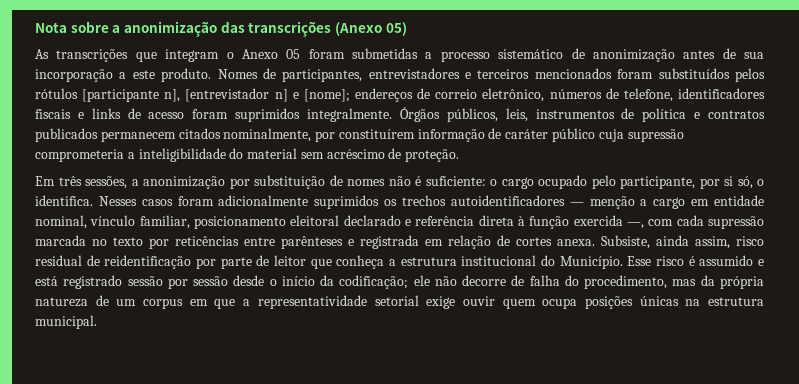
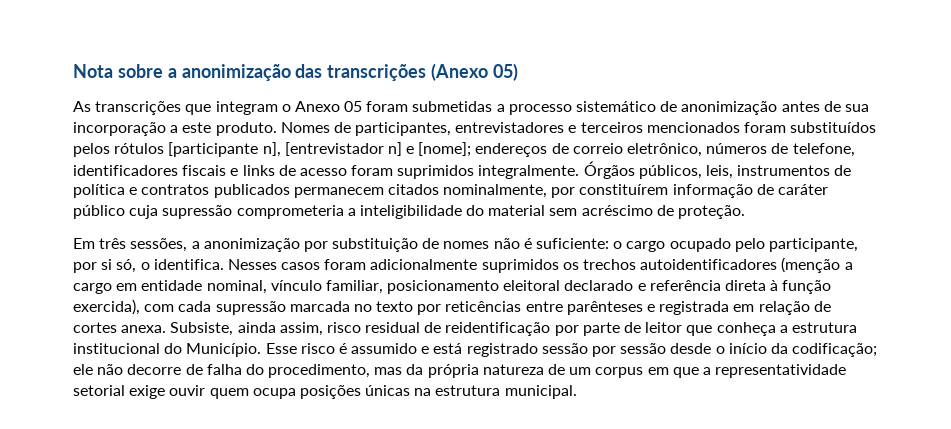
[569,196,635,209] — menção -> [781,257,841,273] (menção
[573,215,644,229] exercida —, -> [73,299,140,315] exercida),

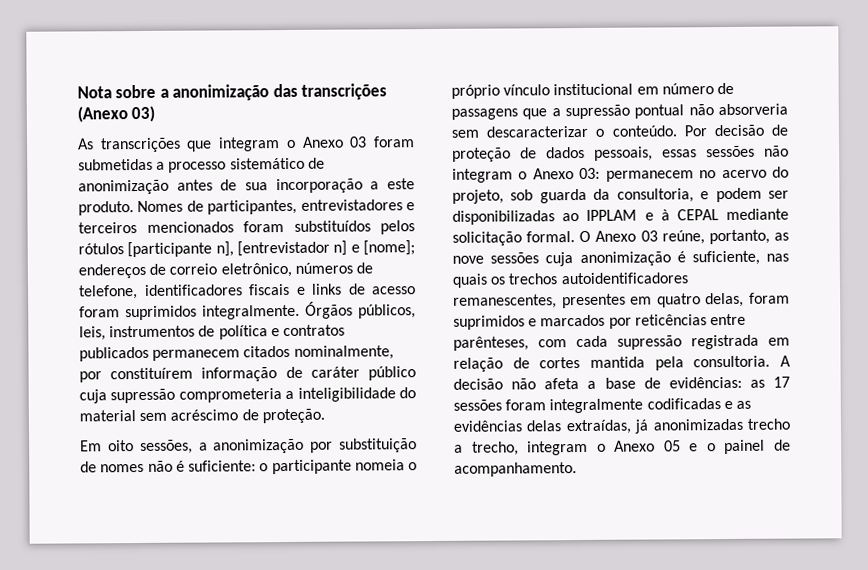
[493,63,519,81] 05) -> [131,105,156,123] 03)
[344,101,363,112] 05 -> [349,136,368,148] 03
[99,238,127,249] três -> [107,440,134,452] oito
[626,238,858,252] [73,257,853,273] [73,280,832,294] [73,299,656,315] cargo ocupado pelo participante, por si só, o identifica. Nesses casos foram adicionalmente suprimidos os trechos autoidentificadores (menção a cargo em entidade nominal, vínculo familiar, posicionamento eleitoral declarado e referência direta à função exercida), com cada supressão marcada no texto por reticências entre parênteses e -> [271,459,417,475] [451,82,734,99] [451,103,788,120] [451,124,788,138] [452,145,789,162] [452,166,789,183] [452,187,789,204] [452,208,789,225] [452,229,789,246] [452,250,789,267] [452,272,688,288] [453,292,790,309] [453,313,746,330] [453,335,682,351] participante nomeia o próprio vínculo institucional em número de passagens que a supressão pontual não absorveria sem descaracterizar o conteúdo. Por decisão de proteção de dados pessoais, essas sessões não integram o Anexo 03: permanecem no acervo do projeto, sob guarda da consultoria, e podem ser disponibilizadas ao IPPLAM e à CEPAL mediante solicitação formal. O Anexo 03 reúne, portanto, as nove sessões cuja anonimização é suficiente, nas quais os trechos autoidentificadores remanescentes, presentes em quatro delas, foram suprimidos e marcados por reticências entre parênteses, com cada supressão
[121,322,857,336] [73,343,878,357] [73,364,847,378] [73,385,577,399] anexa. Subsiste, ainda assim, risco residual de reidentificação por parte de leitor que conheça a estrutura institucional do Município. Esse risco é assumido e está registrado sessão por sessão desde o início da codificação; ele não decorre de falha do procedimento, mas da própria natureza de um corpus em que a representatividade setorial exige ouvir quem ocupa posições únicas na estrutura municipal. -> [590,355,791,371] [453,376,790,390] [453,398,751,414] [453,418,790,435] [454,439,791,456] [454,462,577,477] mantida pela consultoria. A decisão não afeta a base de evidências: as 17 sessões foram integralmente codificadas e as evidências delas extraídas, já anonimizadas trecho a trecho, integram o Anexo 05 e o painel de acompanhamento.

